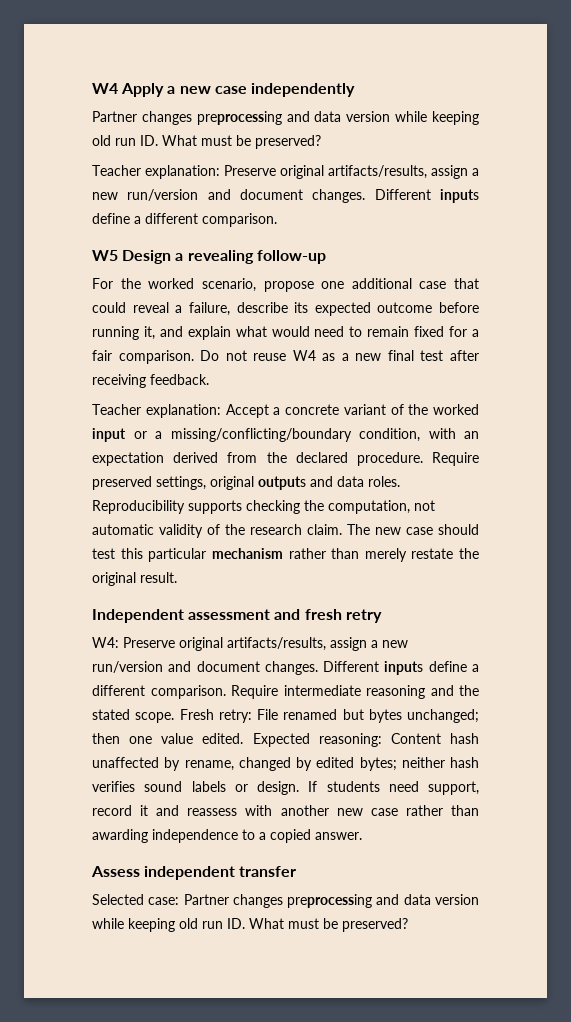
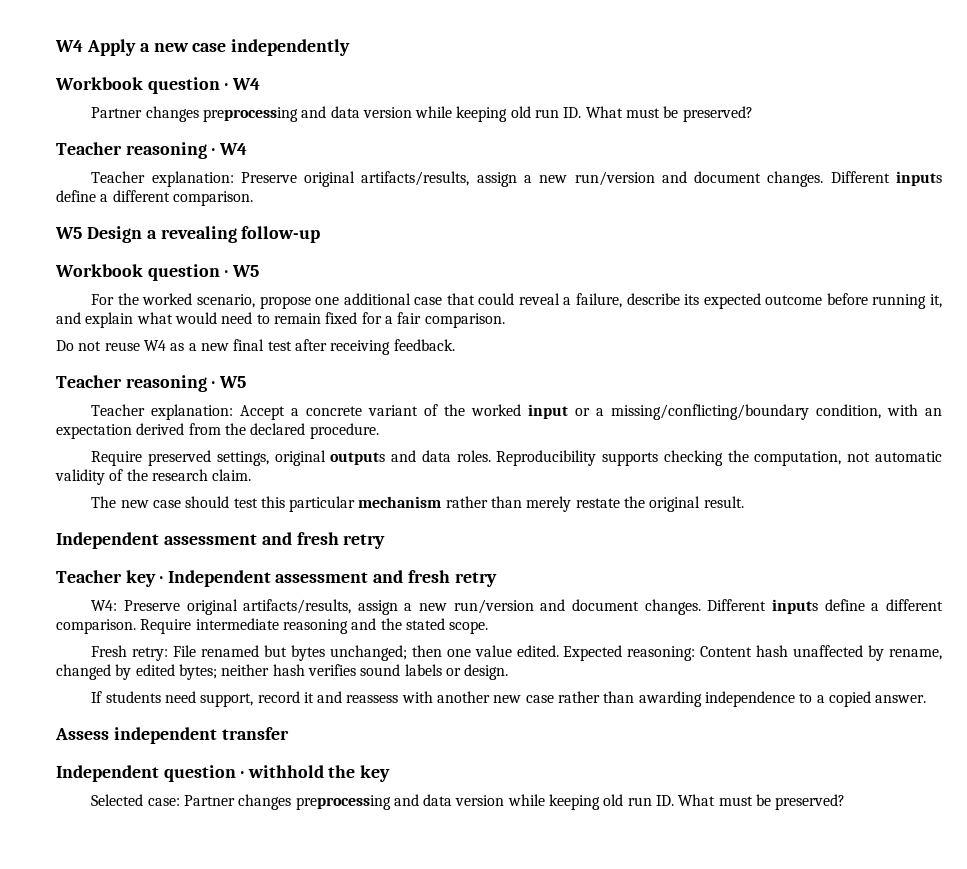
(355, 90) none -> [55,77,260,94] // Workbook question · W4
(321, 142) none -> [56,142,247,159] // Teacher reasoning · W4
(326, 257) none -> [55,264,259,281] // Workbook question · W5
(194, 357) none -> (505, 320) //
(209, 379) none -> [56,375,246,392] // Teacher reasoning · W5
(423, 459) none -> (379, 431) //
(342, 529) none -> (252, 475) //
(382, 616) none -> [56,570,498,587] // Teacher key · Independent assessment and fresh retry
(175, 717) none -> (489, 627) //
(299, 788) none -> (509, 672) //
(297, 871) none -> [56,765,391,782] // Independent question · withhold the key

